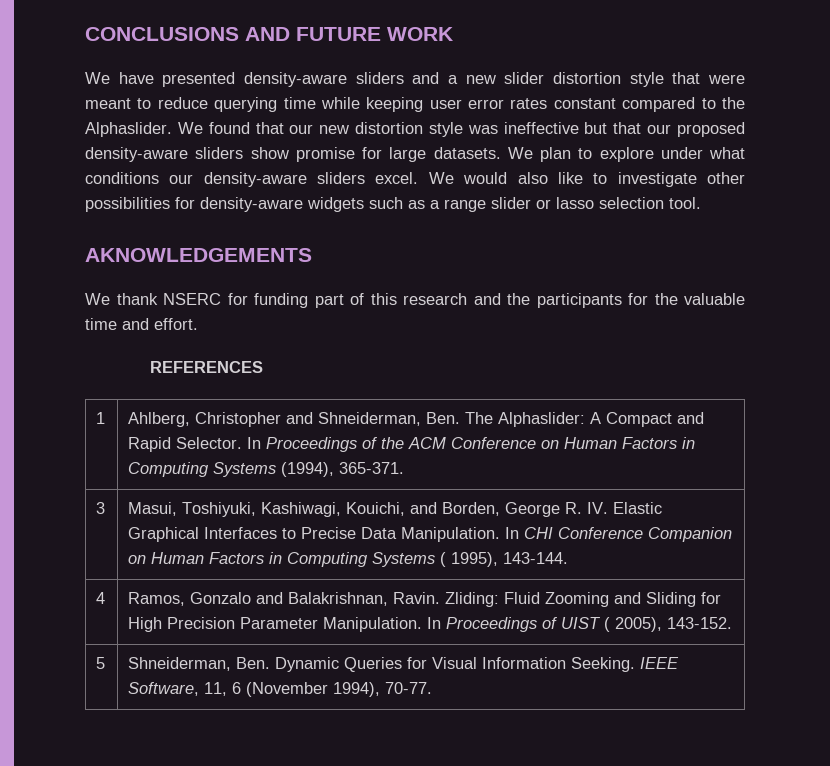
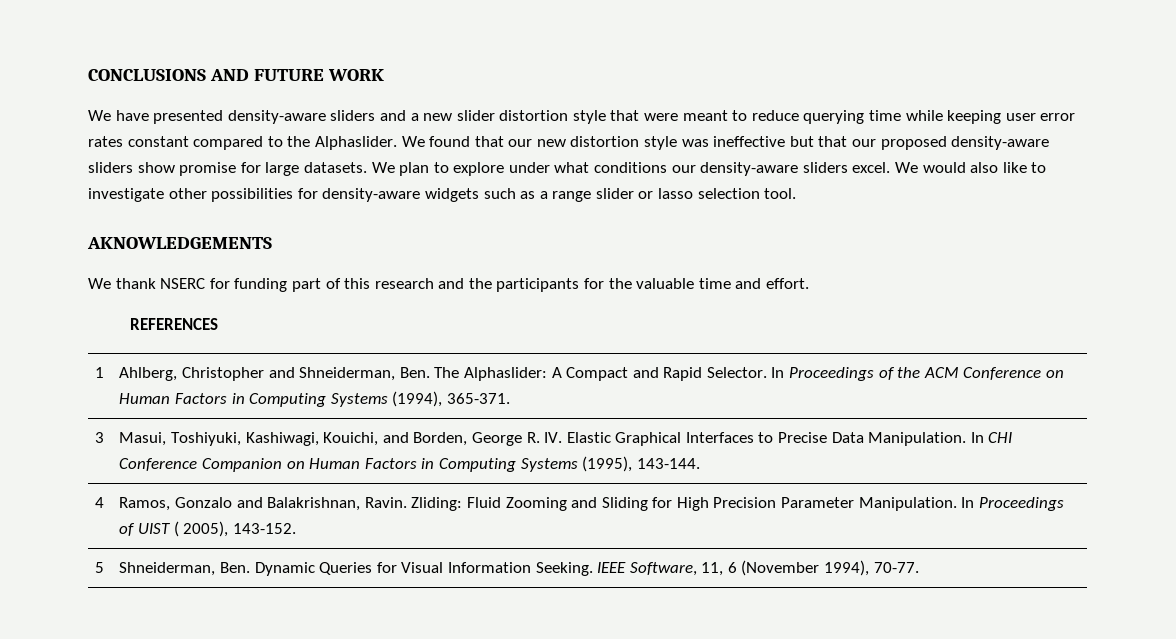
[440,552,499,567] ( 1995), -> [582,456,633,472] (1995),

